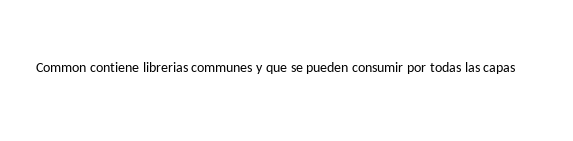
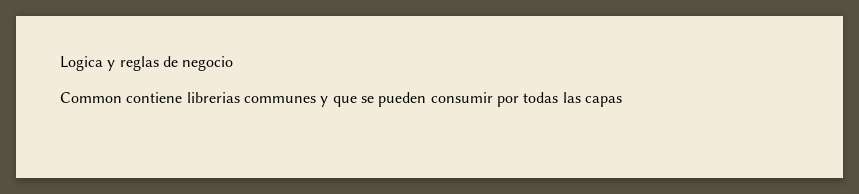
(36, 67) none -> [60,56,234,71] Logica y reglas de negocio //

